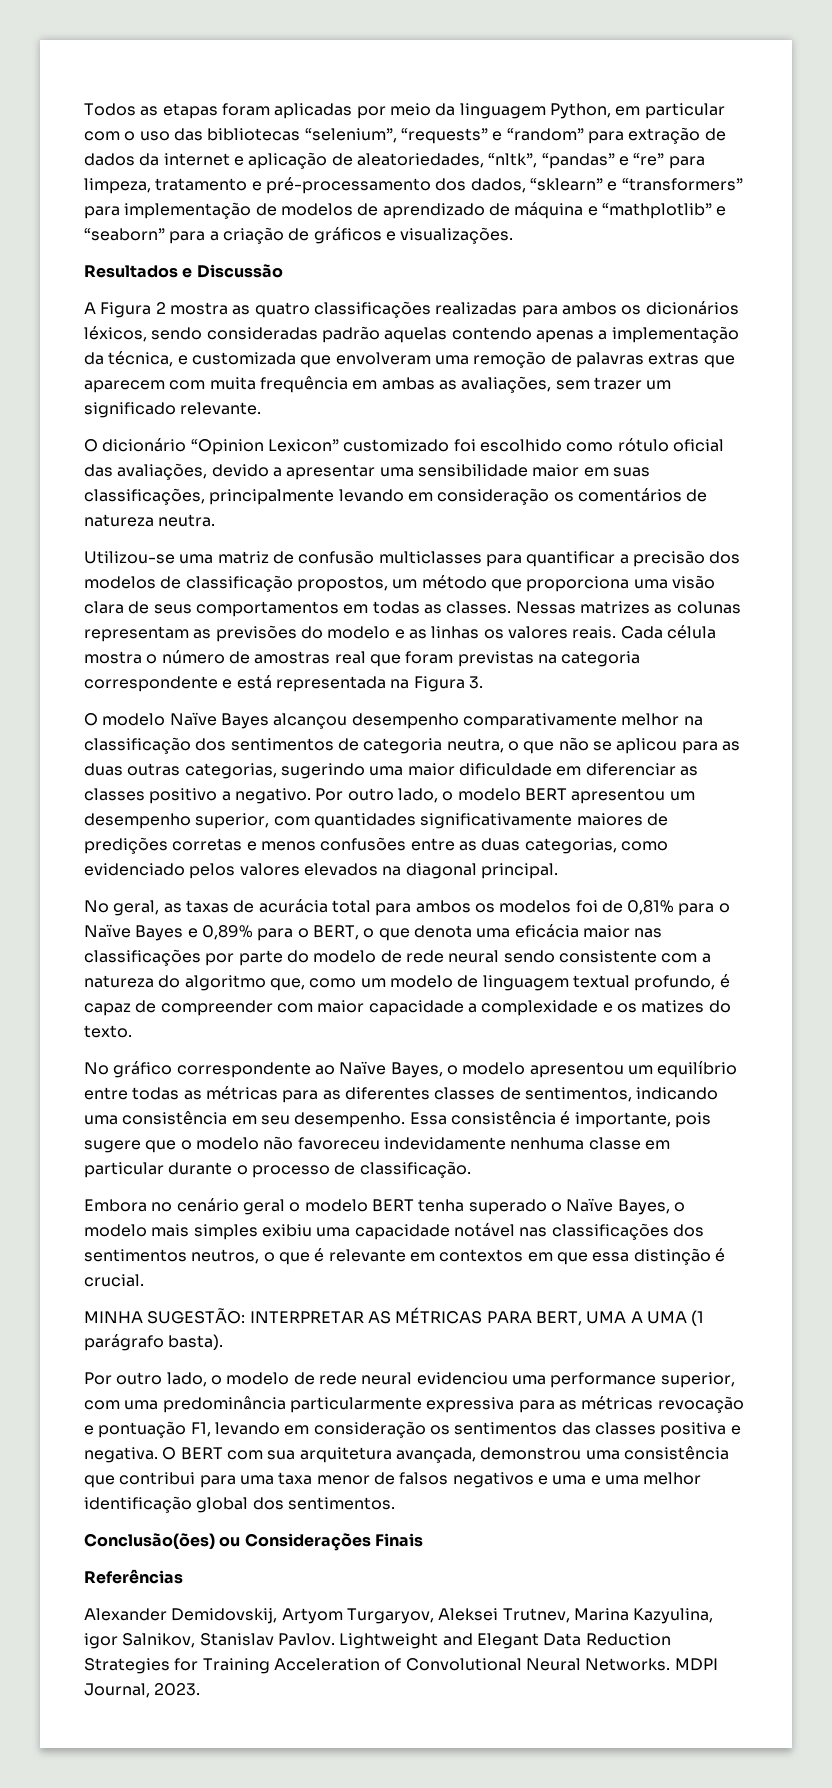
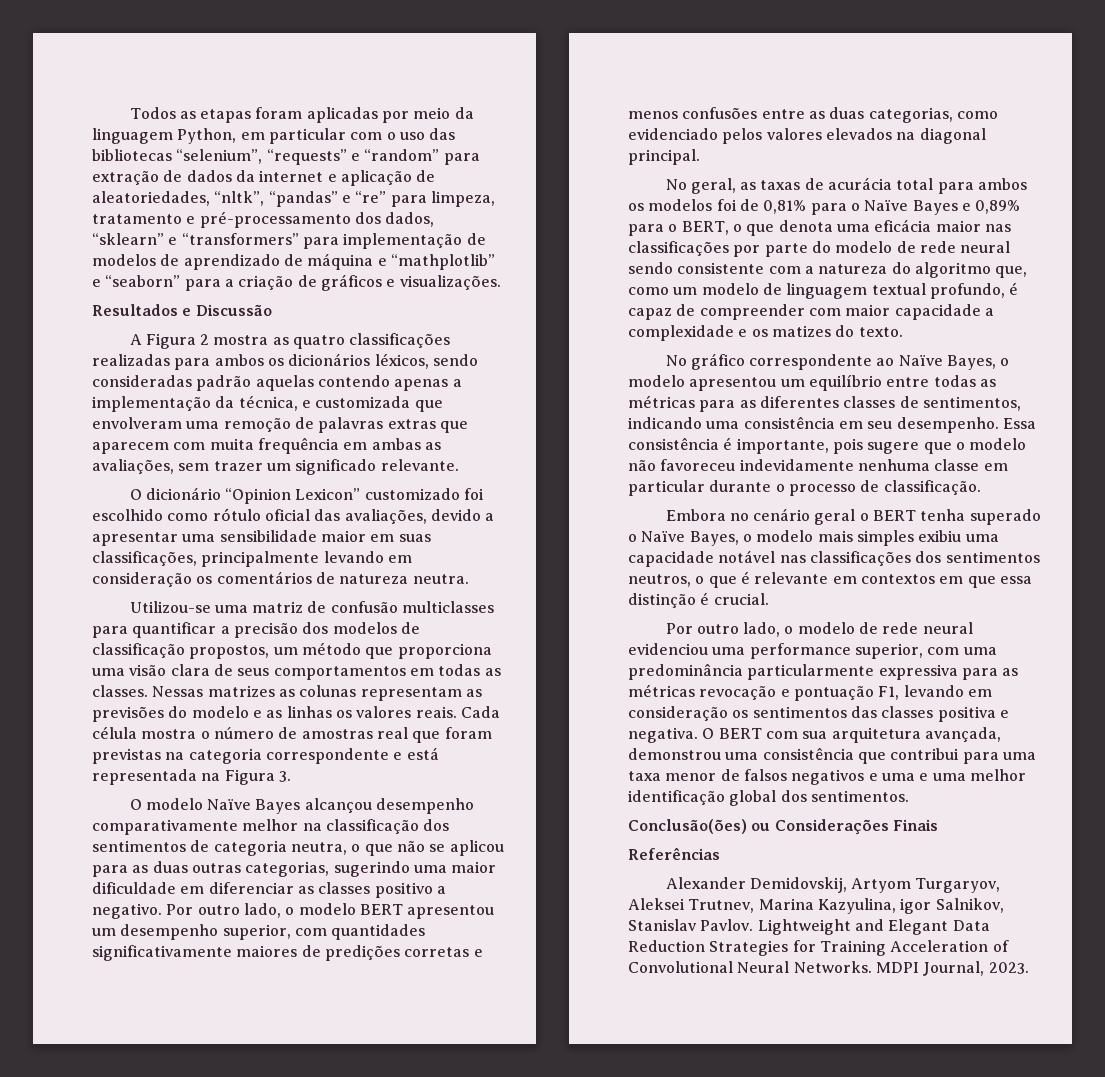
[304,1199,368,1212] modelo -> (869, 517) none
[84,1307,705,1326] [84,1334,224,1351] // MINHA SUGESTÃO: INTERPRETAR AS MÉTRICAS PARA BERT, UMA A UMA (1 parágrafo basta). -> (769, 599) none

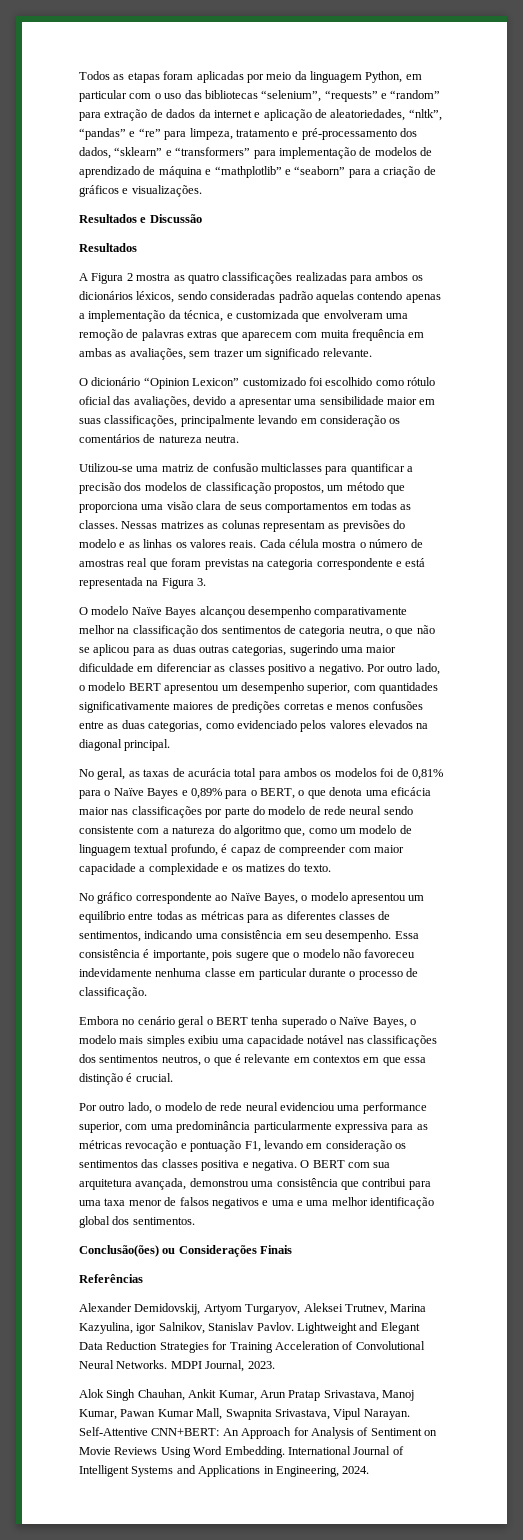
(272, 310) none -> [79,243,137,252] // Resultados
(1029, 968) none -> [79,1389,414,1401] [79,1408,410,1420] [79,1427,437,1439] [79,1446,404,1458] [79,1465,370,1477] // Alok Singh Chauhan, Ankit Kumar, Arun Pratap Srivastava, Manoj Kumar, Pawan Kumar Mall, Swapnita Srivastava, Vipul Narayan. Self-Attentive CNN+BERT: An Approach for Analysis of Sentiment on Movie Reviews Using Word Embedding. International Journal of Intelligent Systems and Applications in Engineering, 2024.

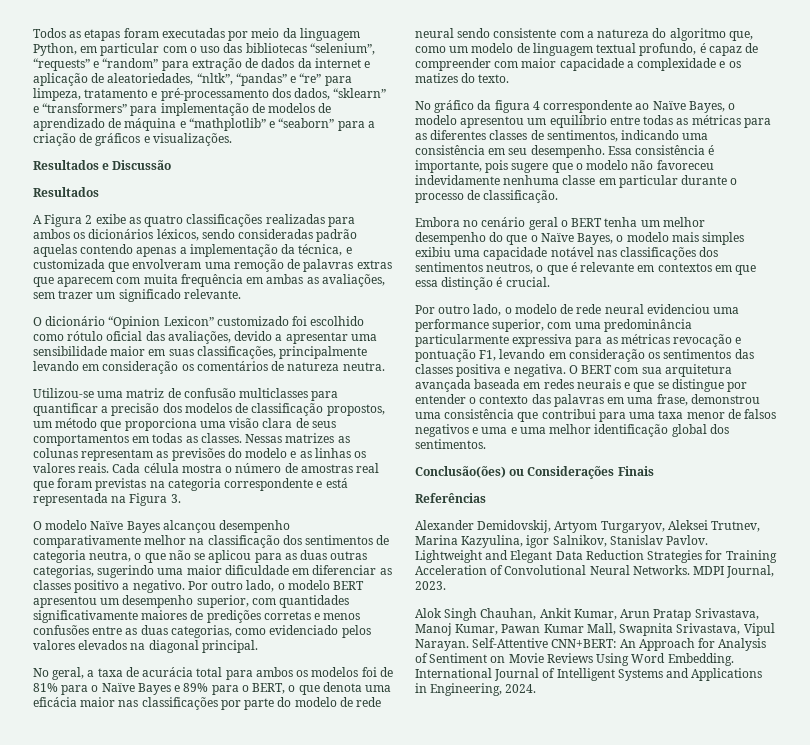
[196,71,244,83] aplicadas -> [161,28,225,38] executadas
[136,273,171,281] mostra -> [95,214,126,224] exibe
[128,769,170,777] as taxas -> [87,668,123,677] a taxa
[411,769,443,780] 0,81% -> [33,683,58,692] 81%
[190,788,222,799] 0,89% -> [183,683,209,692] 89%
(133, 898) none -> [477,100,540,113] da figura 4
[281,1016,327,1028] superado -> [640,217,705,227] [415,232,528,245] um melhor desempenho do que
[135,1178,187,1190] avançada, -> [415,379,748,392] [415,394,688,407] avançada baseada em redes neurais e que se distingue por entender o contexto das palavras em uma frase,

